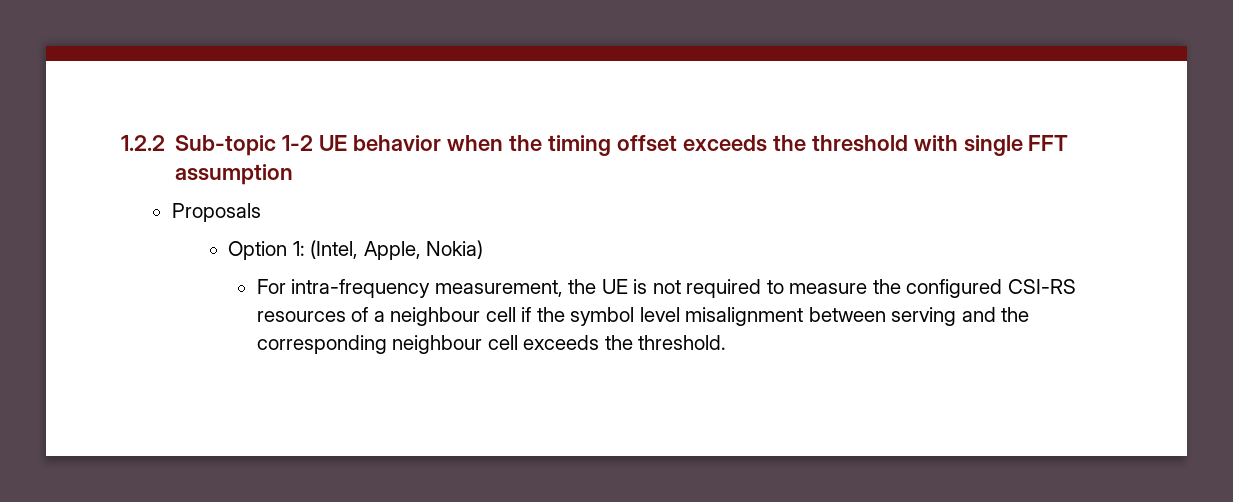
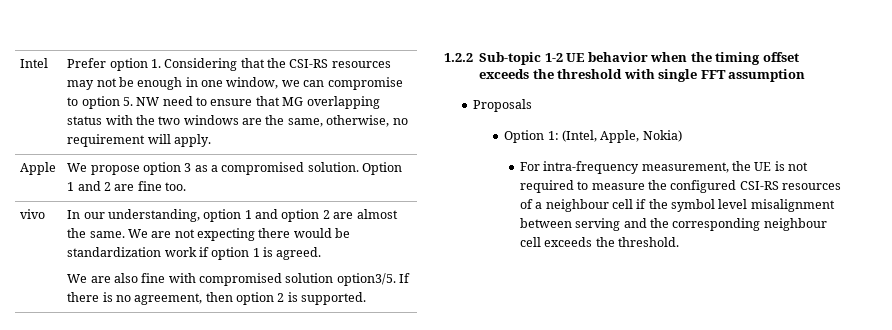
(121, 143) none -> [20,58,49,68] [67,58,391,71] [67,77,403,90] [67,96,380,109] [67,115,408,127] [67,134,211,147] [20,162,57,175] [67,162,403,175] [67,181,187,191] [20,209,46,219] [67,209,398,222] [67,228,351,241] [67,247,322,260] [67,273,411,286] [67,292,367,305] Intel | Prefer option 1. Considering that the CSI-RS resources may not be enough in one window, we can compromise to option 5. NW need to ensure that MG overlapping status with the two windows are the same, otherwise, no requirement will apply. // Apple | We propose option 3 as a compromised solution. Option 1 and 2 are fine too. // vivo | In our understanding, option 1 and option 2 are almost the same. We are not expecting there would be standardization work if option 1 is agreed. // We are also fine with compromised solution option3/5. If there is no agreement, then option 2 is supported. //

